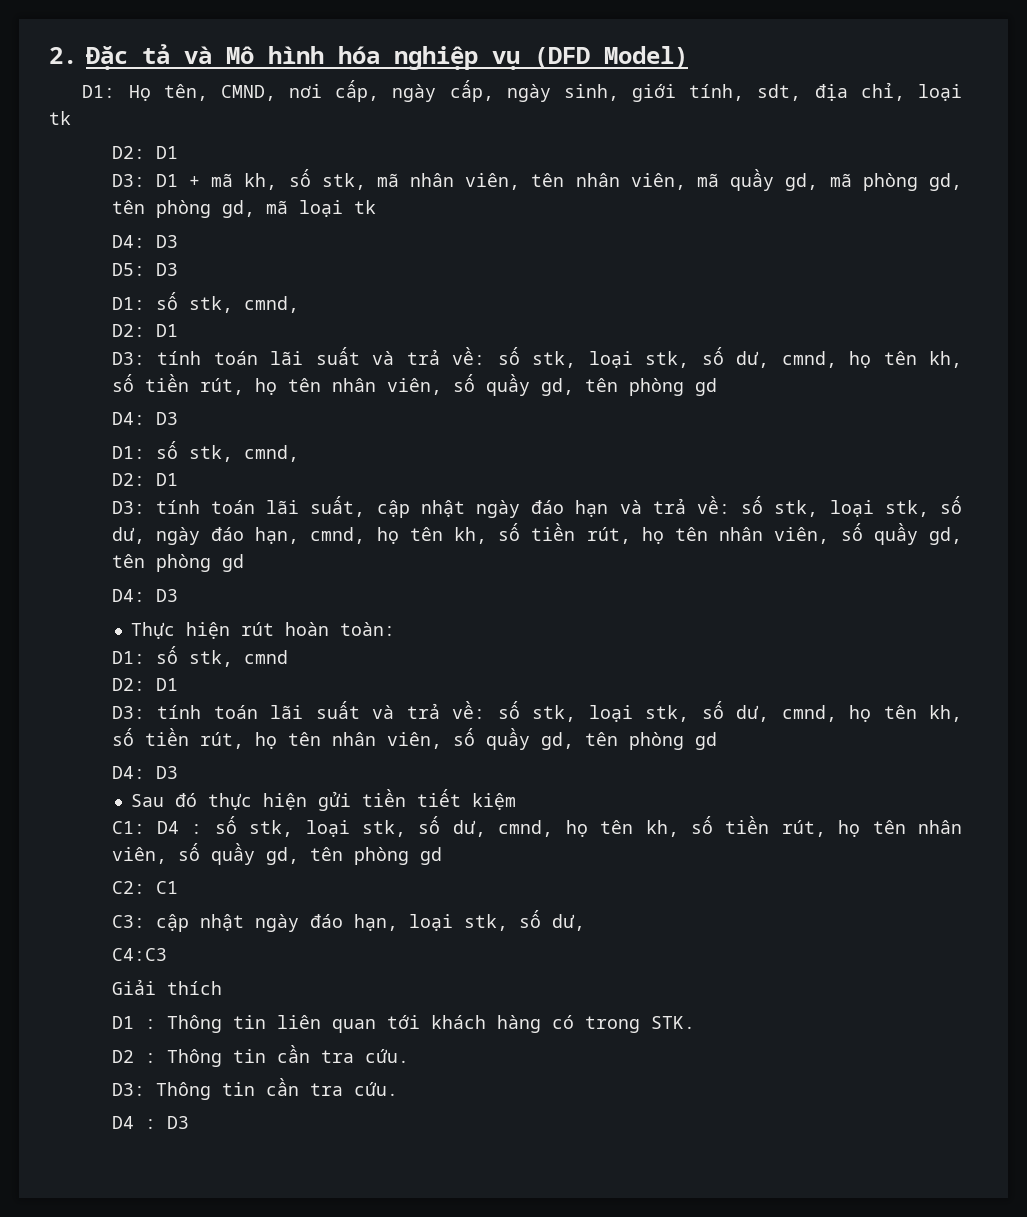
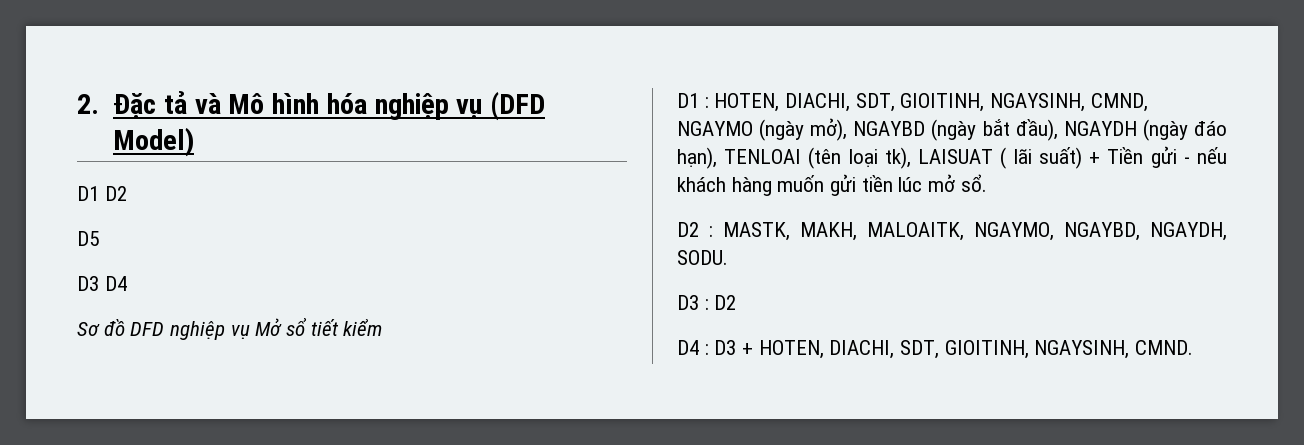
[82,80,962,102] [49,111,71,125] [111,146,178,159] [111,169,963,191] [111,200,376,218] [111,235,178,248] [111,263,178,276] [111,292,299,313] [111,324,178,337] [111,347,963,368] [111,374,717,396] [111,412,178,425] [111,441,299,462] [111,473,178,486] [111,496,962,518] [111,523,962,545] [111,554,244,572] [111,589,178,602] [131,622,396,639] [111,646,288,667] [111,678,178,691] [111,701,963,722] [111,728,717,750] [111,766,178,779] [131,789,517,811] [111,816,962,837] [111,843,442,865] [111,881,178,894] [111,910,585,932] [111,948,167,961] [111,979,222,995] [111,1015,695,1033] [111,1045,409,1067] [111,1078,398,1100] [111,1116,189,1129] D1: Họ tên, CMND, nơi cấp, ngày cấp, ngày sinh, giới tính, sdt, địa chỉ, loại tk // D2: D1 // D3: D1 + mã kh, số stk, mã nhân viên, tên nhân viên, mã quầy gd, mã phòng gd, tên phòng gd, mã loại tk // D4: D3 // D5: D3 // D1: số stk, cmnd, // D2: D1 // D3: tính toán lãi suất và trả về: số stk, loại stk, số dư, cmnd, họ tên kh, số tiền rút, họ tên nhân viên, số quầy gd, tên phòng gd // D4: D3 // D1: số stk, cmnd, // D2: D1 // D3: tính toán lãi suất, cập nhật ngày đáo hạn và trả về: số stk, loại stk, số dư, ngày đáo hạn, cmnd, họ tên kh, số tiền rút, họ tên nhân viên, số quầy gd, tên phòng gd // D4: D3 // Thực hiện rút hoàn toàn: // D1: số stk, cmnd // D2: D1 // D3: tính toán lãi suất và trả về: số stk, loại stk, số dư, cmnd, họ tên kh, số tiền rút, họ tên nhân viên, số quầy gd, tên phòng gd // D4: D3 // Sau đó thực hiện gửi tiền tiết kiệm // C1: D4 : số stk, loại stk, số dư, cmnd, họ tên kh, số tiền rút, họ tên nhân viên, số quầy gd, tên phòng gd // C2: C1 // C3: cập nhật ngày đáo hạn, loại stk, số dư, // C4:C3 // Giải thích // D1 : Thông tin liên quan tới khách hàng có trong STK. // D2 : Thông tin cần tra cứu. // D3: Thông tin cần tra cứu. // D4 : D3 -> [77,186,127,201] [77,231,99,246] [77,276,127,291] [77,318,383,340] [677,93,1148,112] [677,118,1227,141] [677,146,1227,169] [677,174,987,196] [677,222,1227,241] [677,250,728,265] [677,295,737,310] [677,340,1194,359] D1 D2 // D5 // D3 D4 // Sơ đồ DFD nghiệp vụ Mở sổ tiết kiểm // D1 : HOTEN, DIACHI, SDT, GIOITINH, NGAYSINH, CMND, NGAYMO (ngày mở), NGAYBD (ngày bắt đầu), NGAYDH (ngày đáo hạn), TENLOAI (tên loại tk), LAISUAT ( lãi suất) + Tiền gửi - nếu khách hàng muốn gửi tiền lúc mở sổ. // D2 : MASTK, MAKH, MALOAITK, NGAYMO, NGAYBD, NGAYDH, SODU. // D3 : D2 // D4 : D3 + HOTEN, DIACHI, SDT, GIOITINH, NGAYSINH, CMND.

